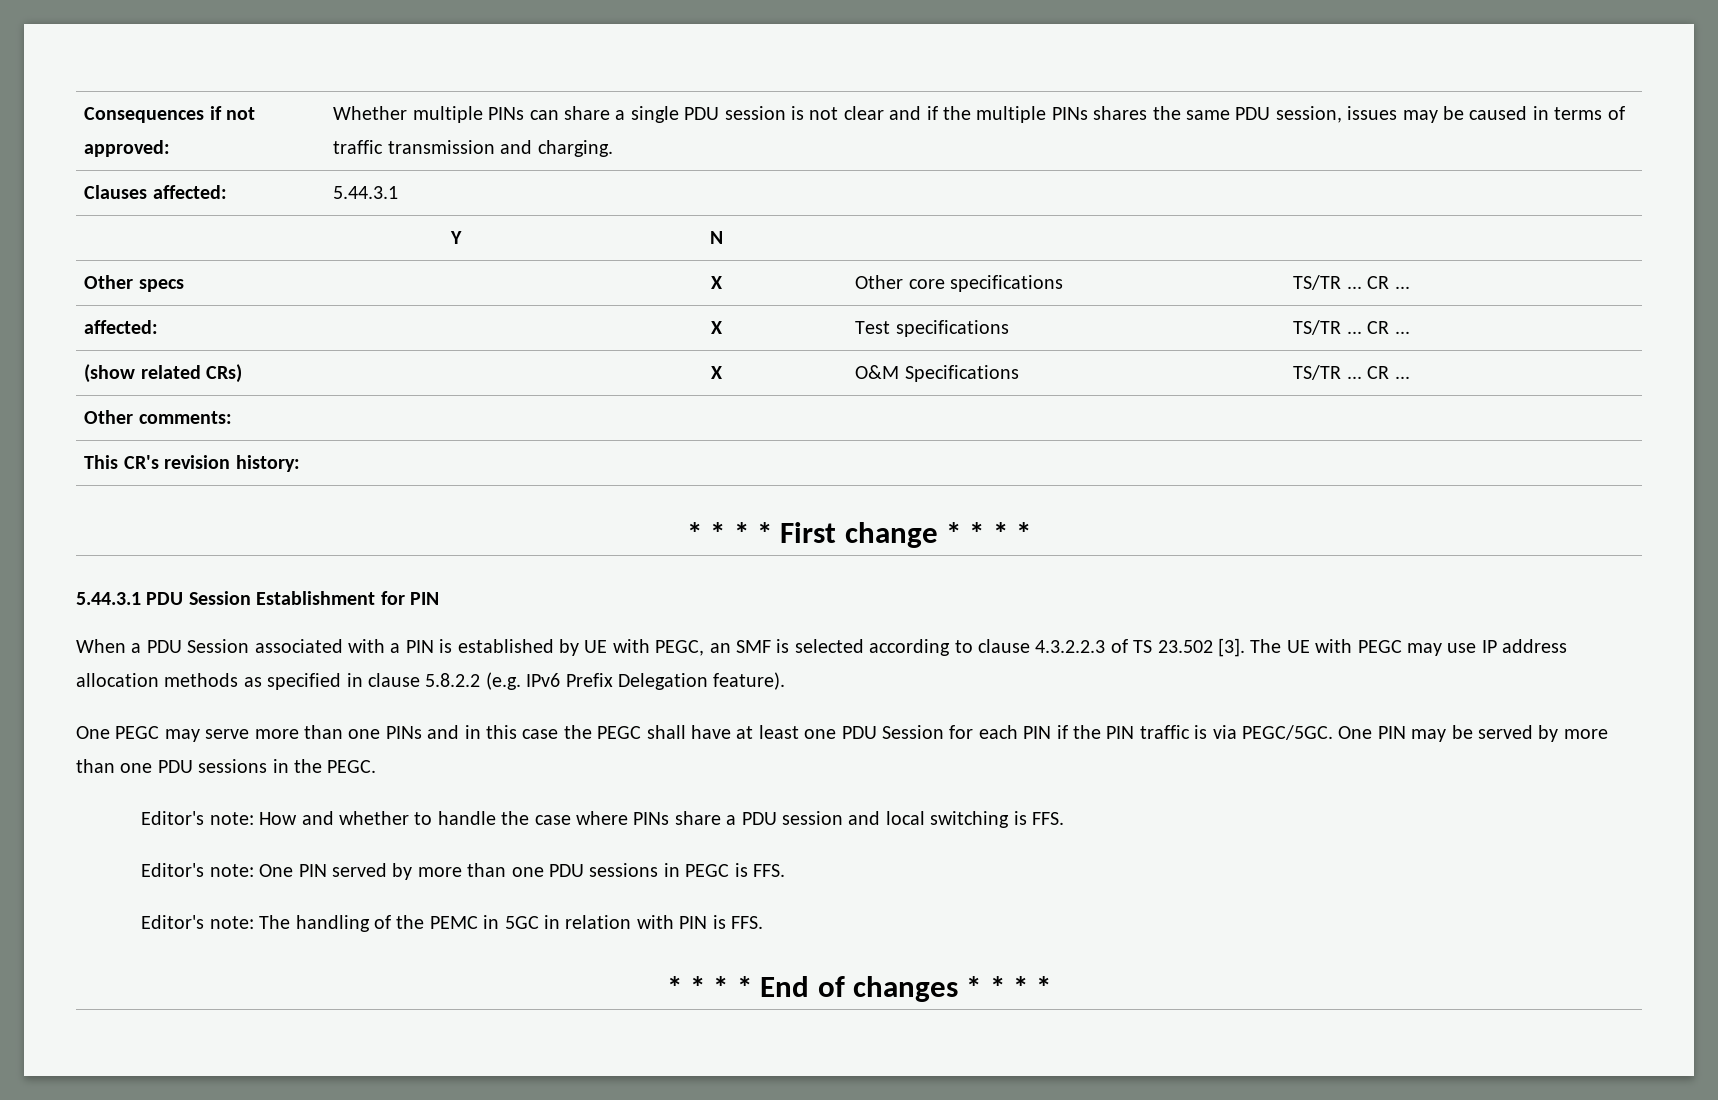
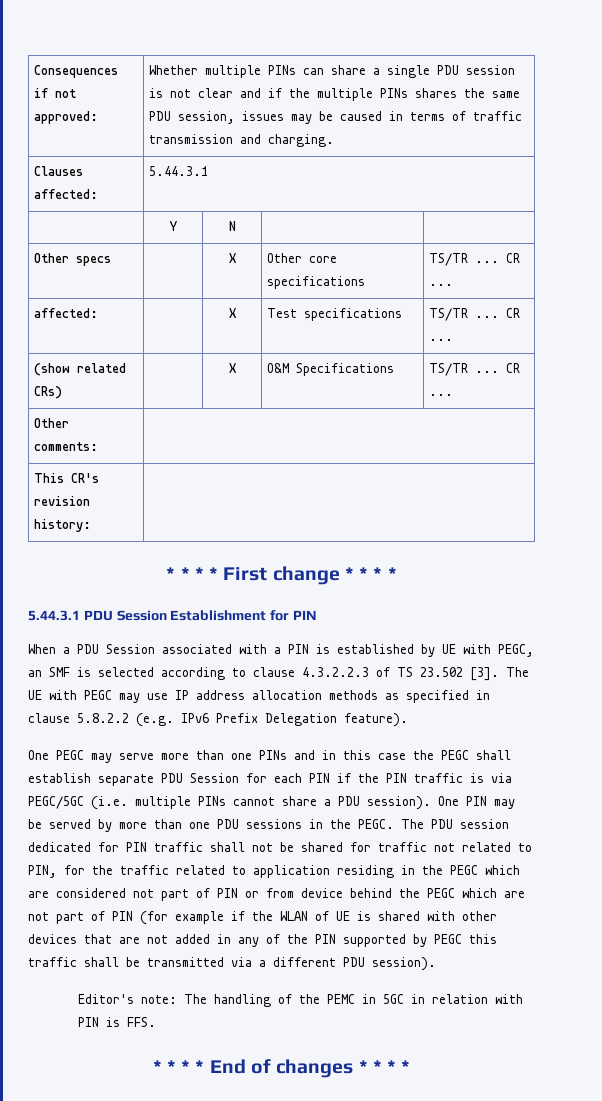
[690,725,837,739] have at least one -> [28,773,154,786] establish separate
[1242,725,1333,740] PEGC/5GC. -> [28,796,431,810] PEGC/5GC (i.e. multiple PINs cannot share a PDU session).
[141,811,1065,828] [141,863,786,880] // Editor's note: How and whether to handle the case where PINs share a PDU session and local switching is FFS. // Editor's note: One PIN served by more than one PDU sessions in PEGC is FFS. -> [401,819,509,829] [28,842,532,852] [28,865,520,878] [28,888,525,901] [28,911,497,925] [28,934,497,947] [28,957,436,971] The PDU session dedicated for PIN traffic shall not be shared for traffic not related to PIN, for the traffic related to application residing in the PEGC which are considered not part of PIN or from device behind the PEGC which are not part of PIN (for example if the WLAN of UE is shared with other devices that are not added in any of the PIN supported by PEGC this traffic shall be transmitted via a different PDU session).

